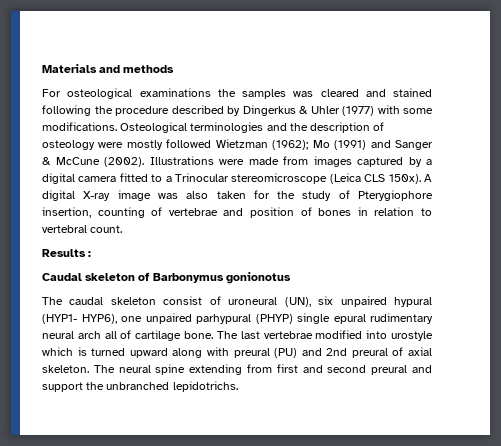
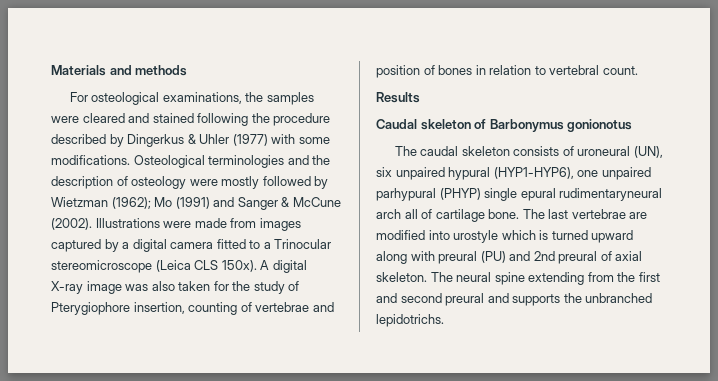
[139,88,211,97] examinations -> [162,92,242,104] examinations,
[293,91,314,97] was -> [51,116,79,123] were
(212, 143) none -> [314,176,329,189] by
[88,251,92,257] : -> (420, 97) none
[163,296,203,305] consist -> [513,146,560,156] consists
[42,314,117,324] (HYP1- HYP6), -> [493,167,574,179] (HYP1-HYP6),
[370,313,433,324] [42,331,74,339] rudimentary neural -> [559,188,663,201] rudimentaryneural
(313, 335) none -> [629,212,648,219] are
(272, 368) none -> [617,272,636,282] the
[42,382,83,392] support -> [512,294,561,306] supports

